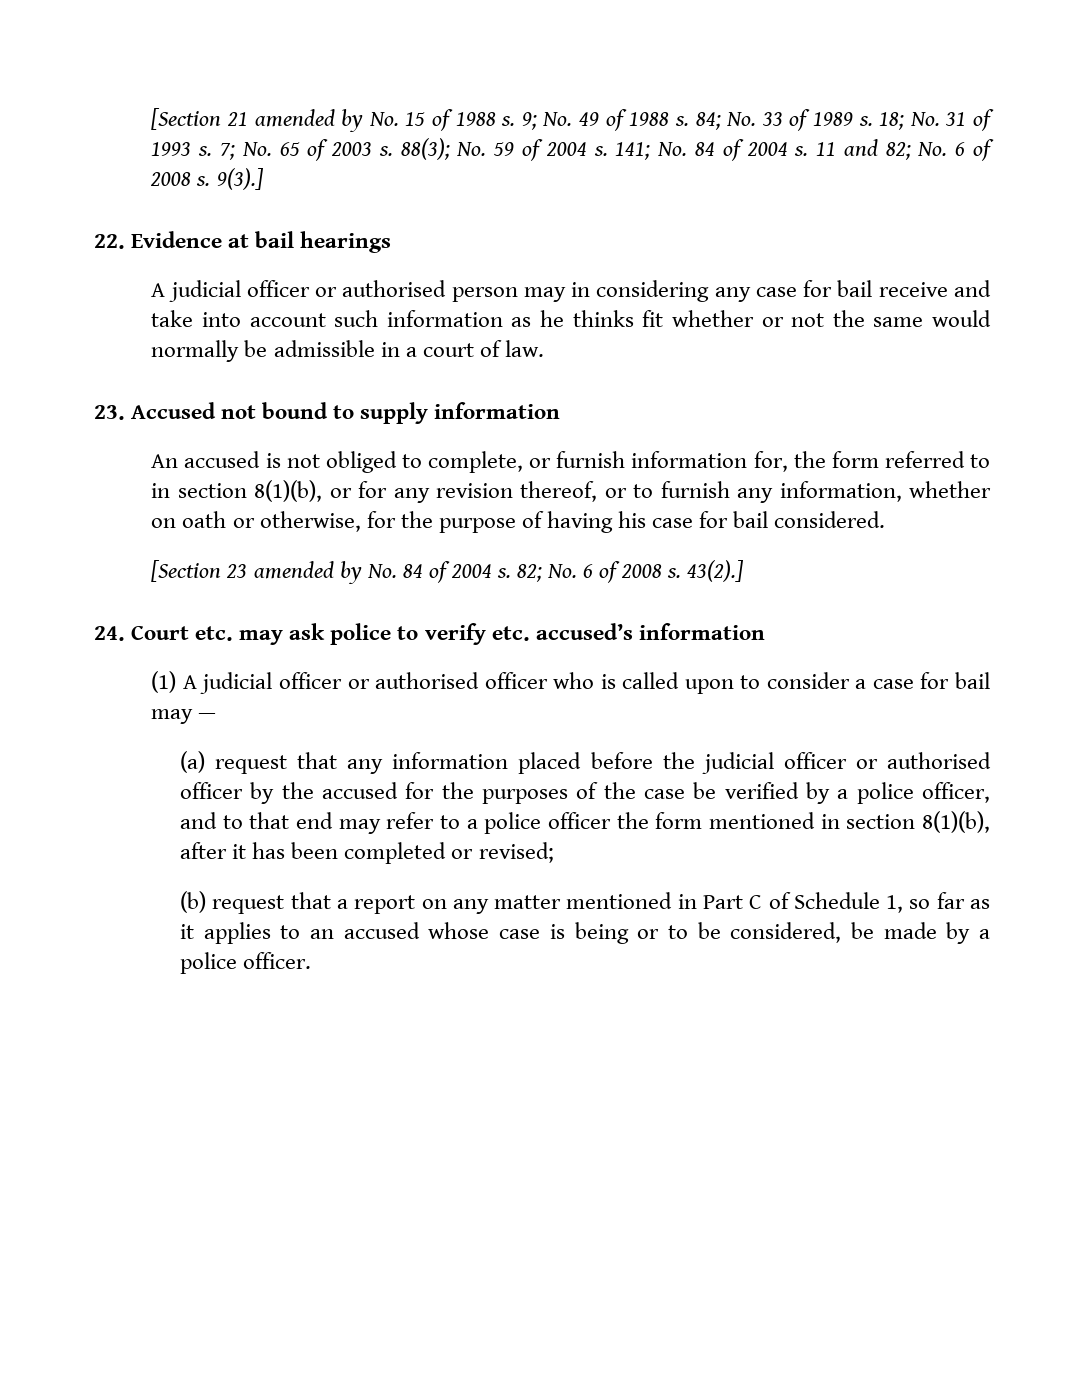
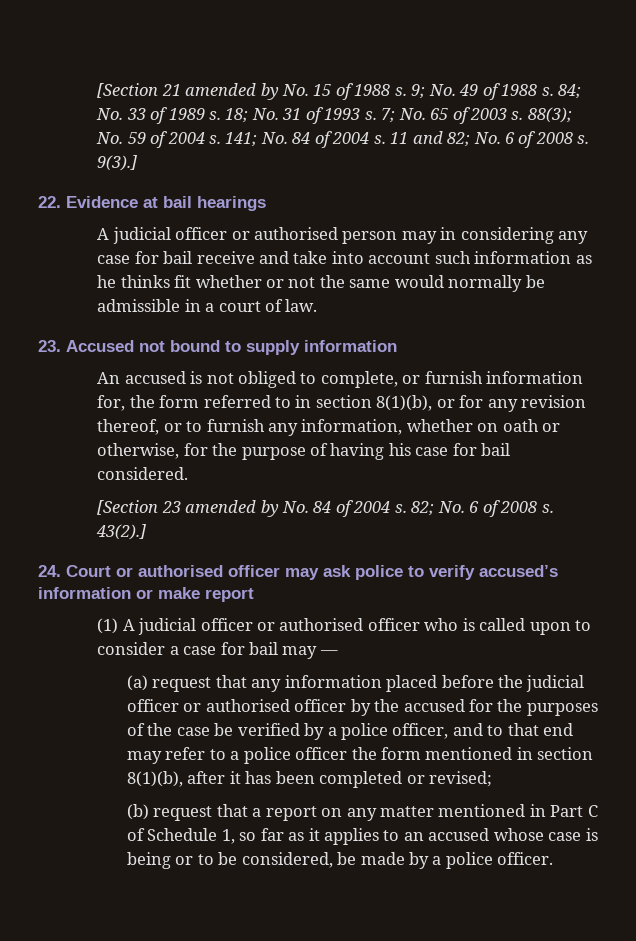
[195,626,234,641] etc. -> [116,565,280,577] or authorised officer
[491,626,530,641] etc. -> (475, 572) none
(765, 631) none -> [136,587,254,602] or make report

